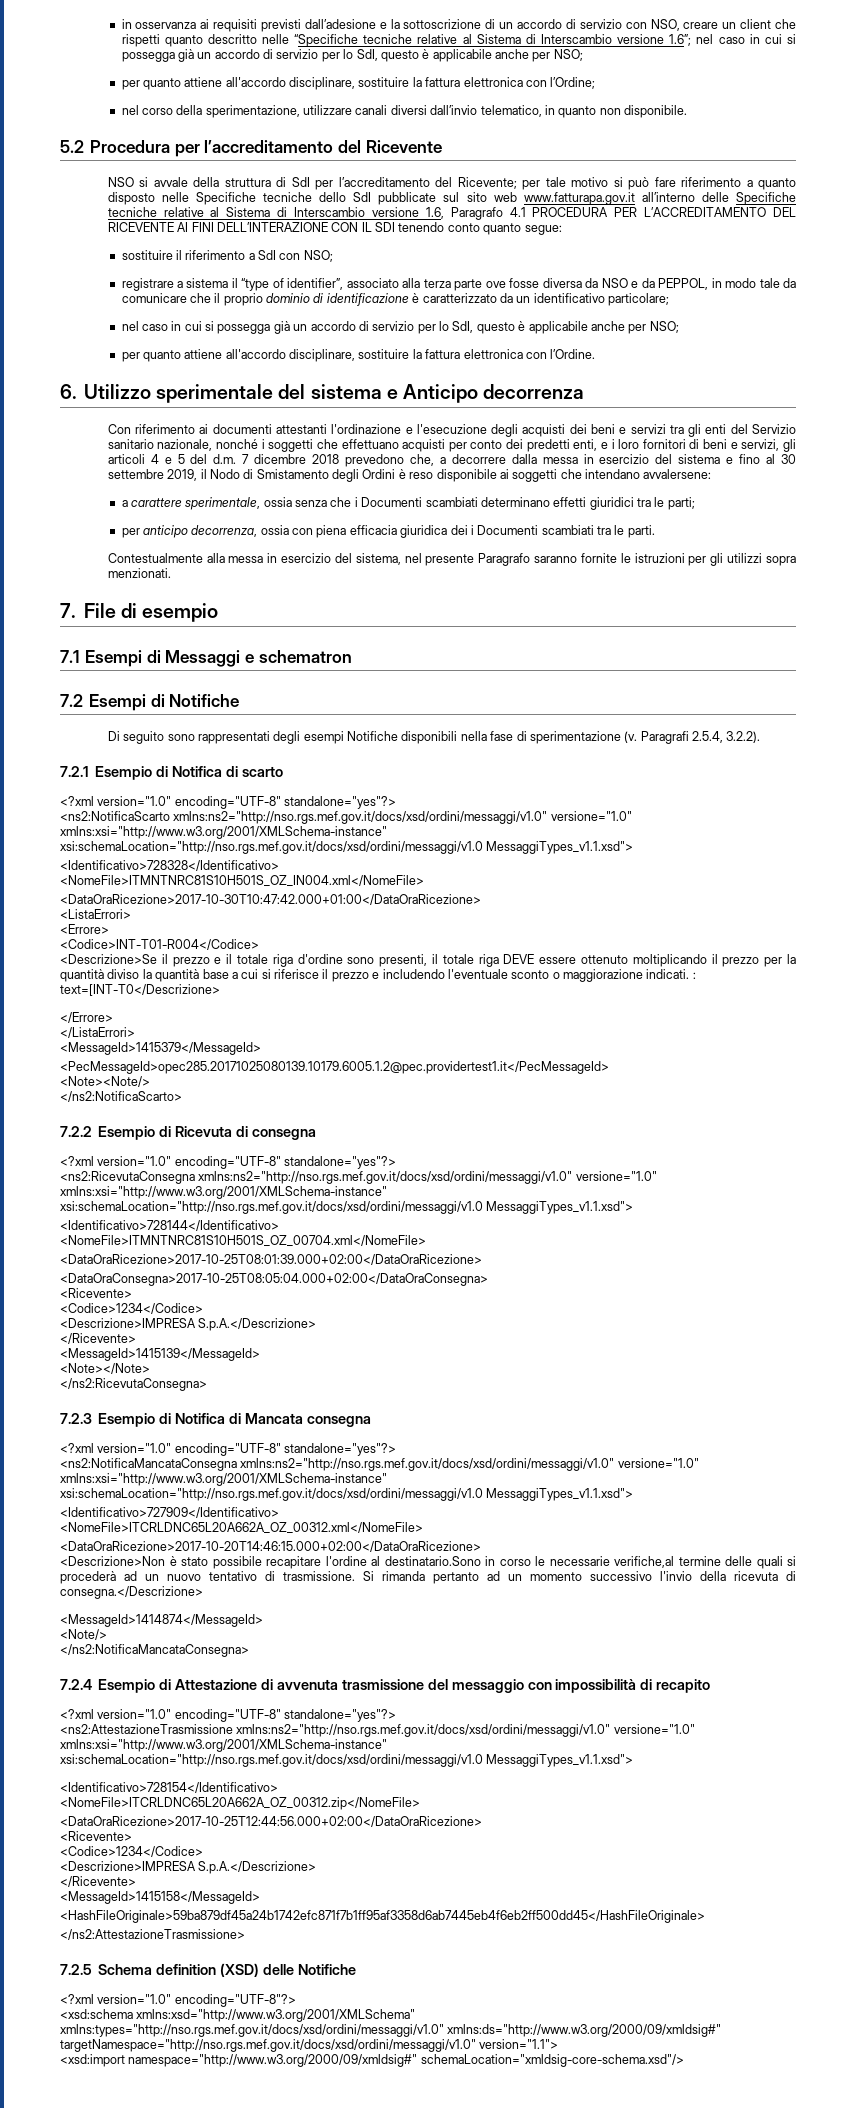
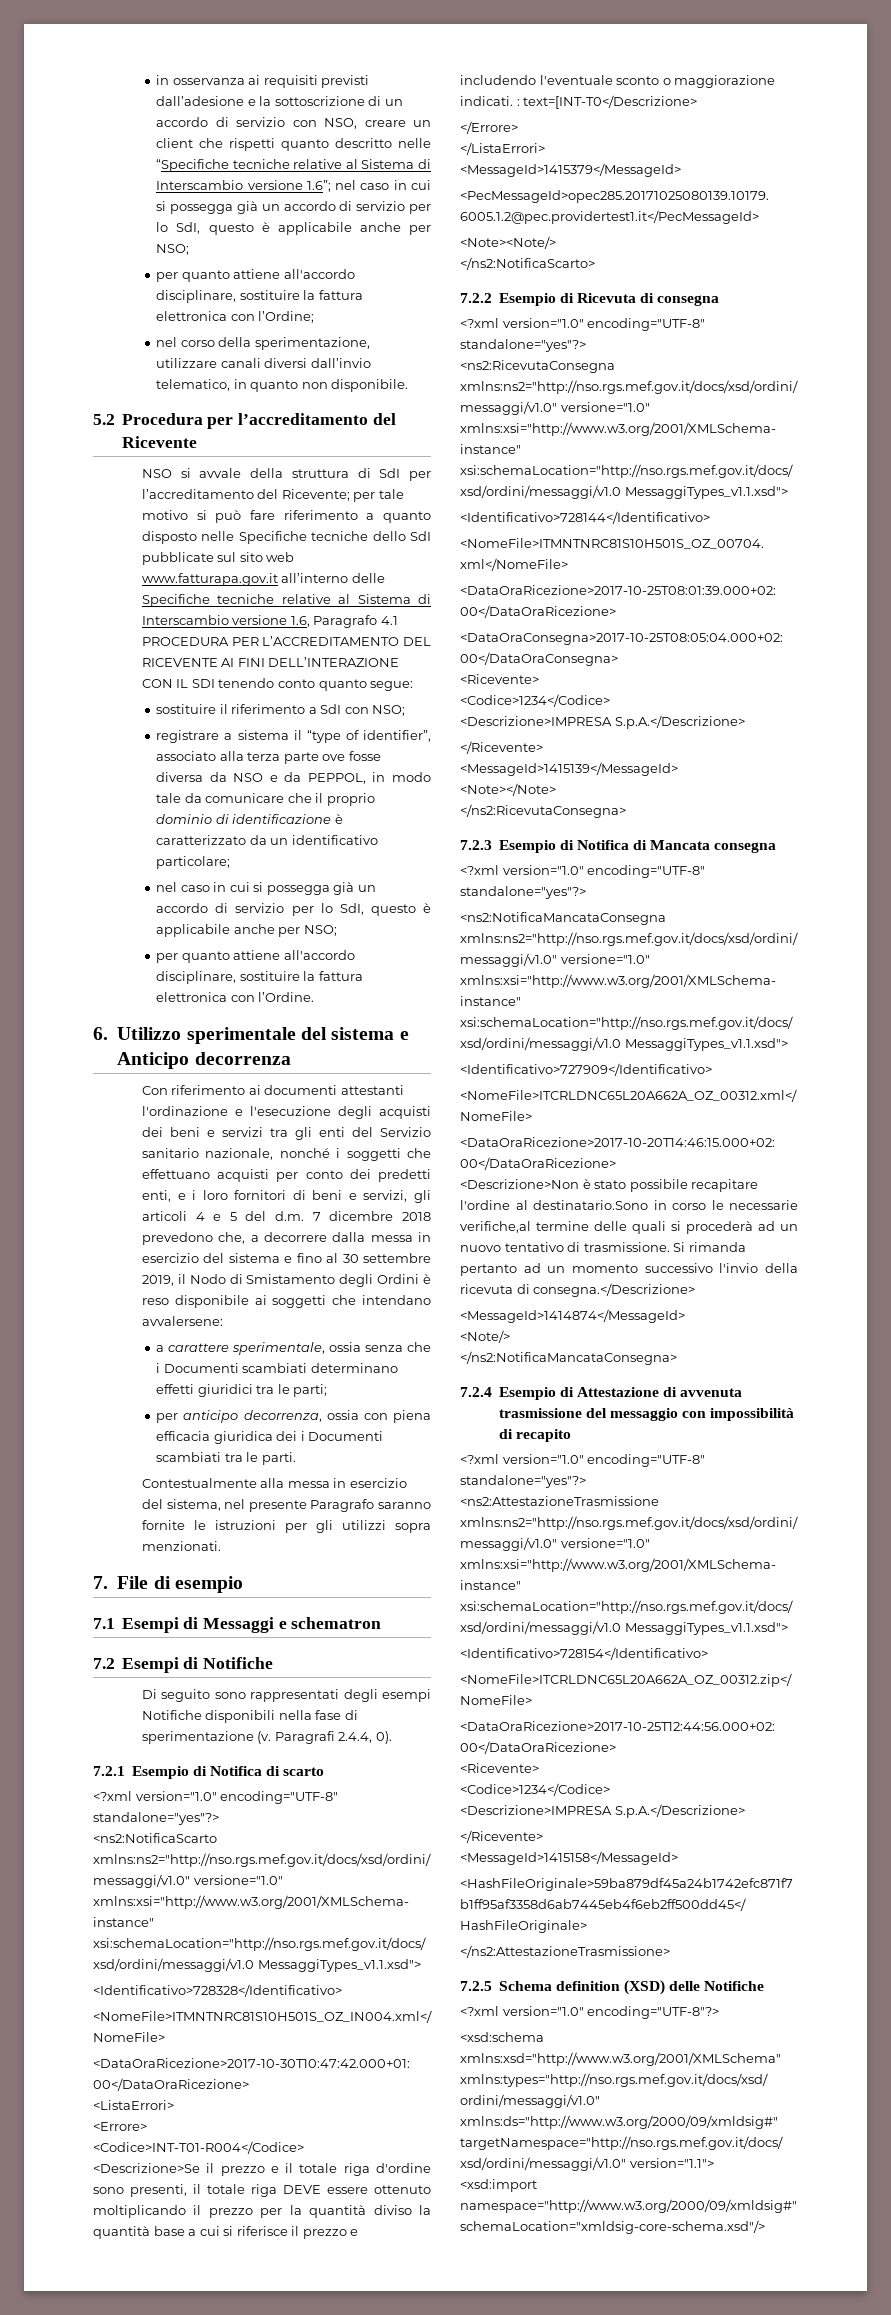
[691,731,761,743] 2.5.4, 3.2.2). -> [338,1731,392,1744] 2.4.4, 0).

